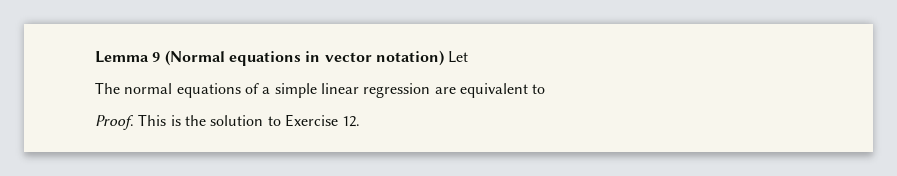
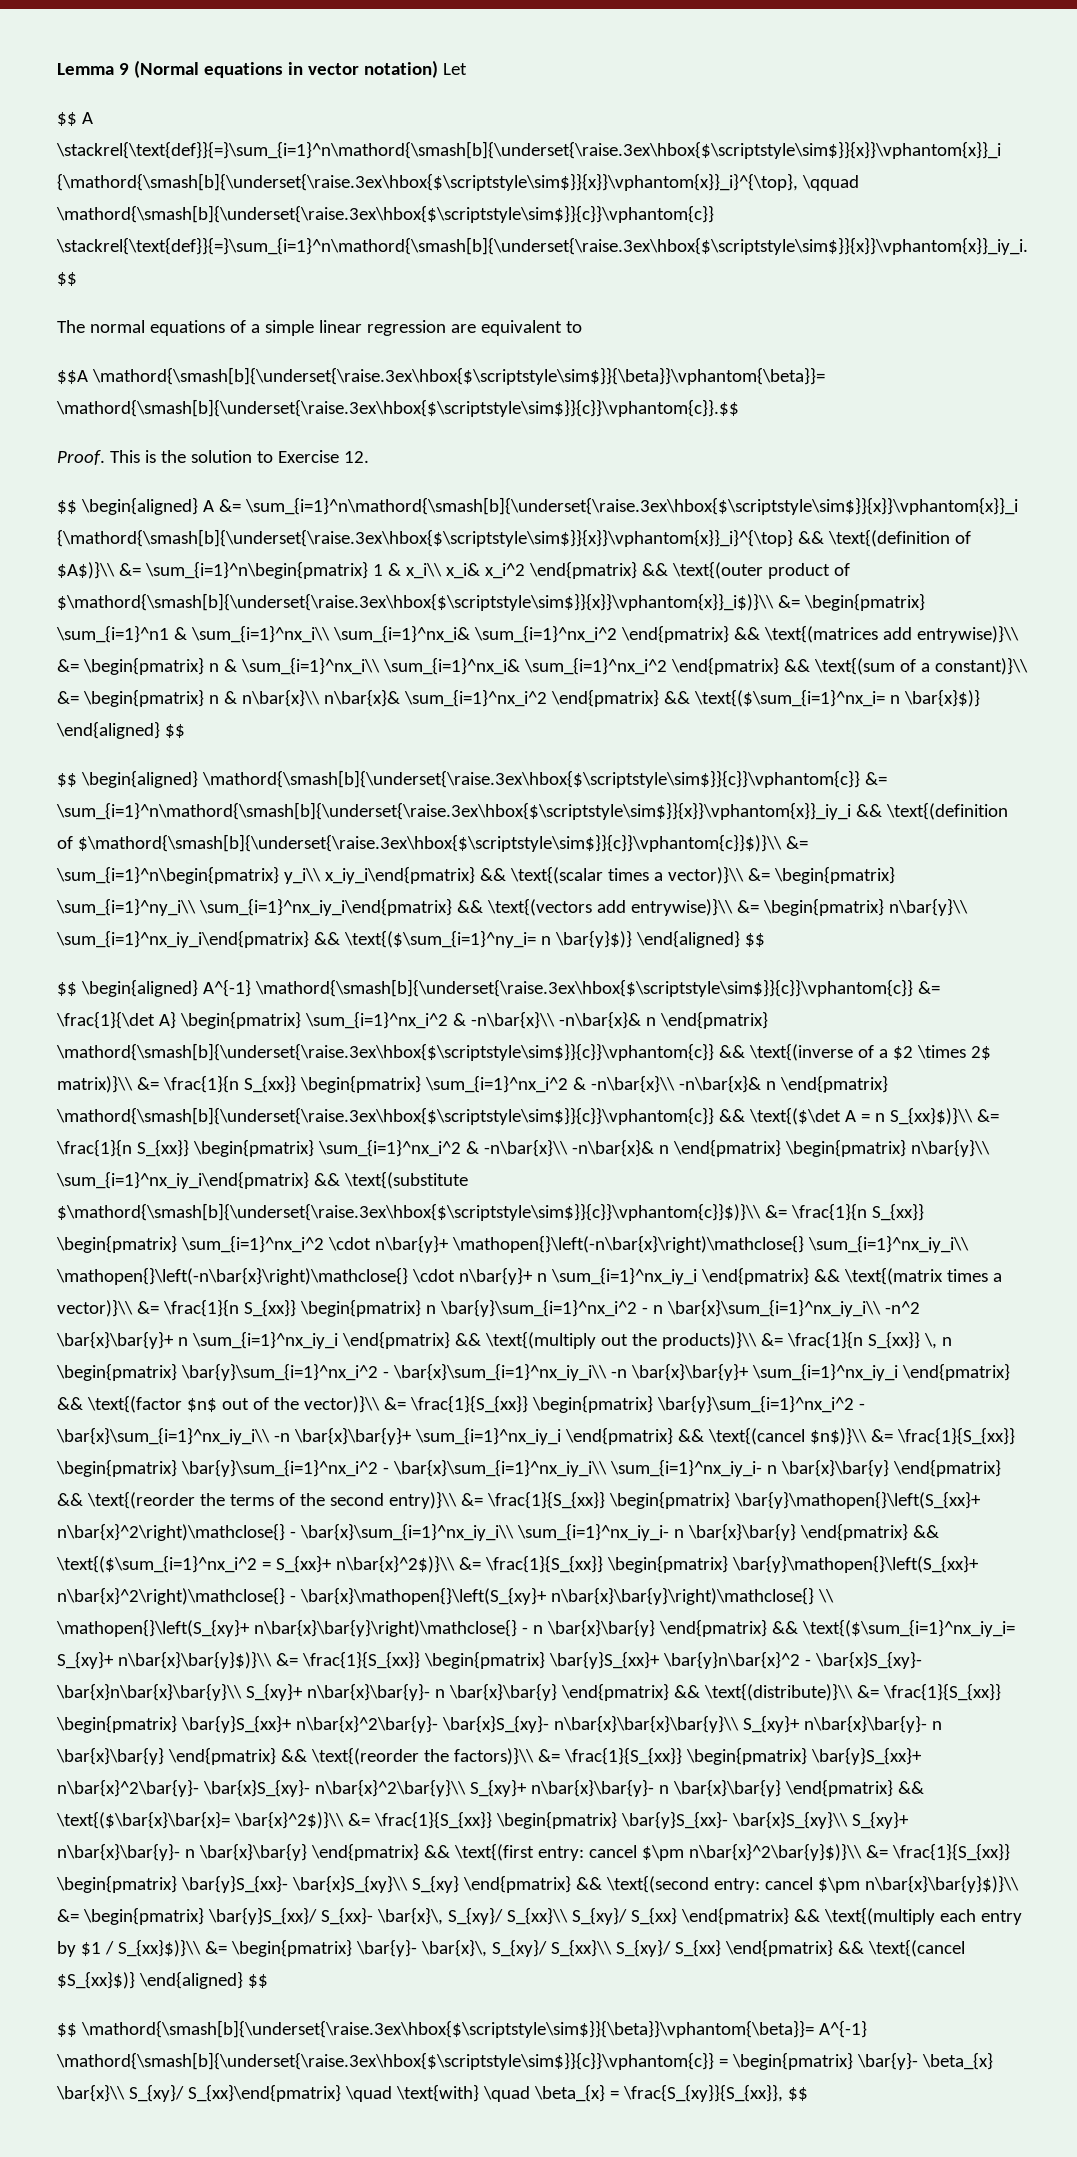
(469, 57) none -> [57,112,93,126] [56,141,1001,159] [57,173,859,191] [56,205,714,223] [56,237,1028,255] [57,272,77,286] // $$ A \stackrel{\text{def}}{=}\sum_{i=1}^n\mathord{\smash[b]{\underset{\raise.3ex\hbox{$\scriptstyle\sim$}}{x}}\vphantom{x}}_i {\mathord{\smash[b]{\underset{\raise.3ex\hbox{$\scriptstyle\sim$}}{x}}\vphantom{x}}_i}^{\top}, \qquad \mathord{\smash[b]{\underset{\raise.3ex\hbox{$\scriptstyle\sim$}}{c}}\vphantom{c}} \stackrel{\text{def}}{=}\sum_{i=1}^n\mathord{\smash[b]{\underset{\raise.3ex\hbox{$\scriptstyle\sim$}}{x}}\vphantom{x}}_iy_i. $$
(546, 89) none -> [57,367,825,385] [56,399,739,417] // $$A \mathord{\smash[b]{\underset{\raise.3ex\hbox{$\scriptstyle\sim$}}{\beta}}\vphantom{\beta}}= \mathord{\smash[b]{\underset{\raise.3ex\hbox{$\scriptstyle\sim$}}{c}}\vphantom{c}}.$$
(361, 121) none -> [57,497,1018,515] [57,529,971,547] [57,561,850,579] [57,593,925,611] [56,625,1019,643] [57,657,1028,675] [57,689,980,707] [56,721,185,739] [57,770,887,788] [56,802,1008,820] [57,834,808,852] [56,866,895,884] [56,898,968,916] [56,930,765,948] [57,979,940,997] [56,1011,768,1029] [56,1043,991,1061] [57,1075,888,1093] [56,1107,999,1125] [56,1139,990,1157] [56,1171,468,1189] [57,1203,924,1221] [56,1235,969,1253] [56,1267,1002,1285] [57,1299,920,1317] [56,1331,952,1349] [56,1363,1010,1381] [57,1395,865,1413] [56,1427,1015,1445] [56,1459,1001,1477] [57,1491,981,1509] [57,1523,939,1541] [56,1555,979,1573] [57,1587,834,1605] [56,1619,1015,1637] [57,1651,922,1669] [56,1683,1001,1701] [56,1715,942,1733] [56,1747,922,1765] [57,1779,924,1797] [56,1811,909,1829] [57,1843,1010,1861] [56,1875,1019,1893] [57,1907,1022,1925] [57,1939,965,1957] [57,1971,268,1989] [57,2020,867,2038] [56,2052,993,2070] [56,2084,808,2102] // $$ \begin{aligned} A &= \sum_{i=1}^n\mathord{\smash[b]{\underset{\raise.3ex\hbox{$\scriptstyle\sim$}}{x}}\vphantom{x}}_i {\mathord{\smash[b]{\underset{\raise.3ex\hbox{$\scriptstyle\sim$}}{x}}\vphantom{x}}_i}^{\top} && \text{(definition of $A$)}\\ &= \sum_{i=1}^n\begin{pmatrix} 1 & x_i\\ x_i& x_i^2 \end{pmatrix} && \text{(outer product of $\mathord{\smash[b]{\underset{\raise.3ex\hbox{$\scriptstyle\sim$}}{x}}\vphantom{x}}_i$)}\\ &= \begin{pmatrix} \sum_{i=1}^n1 & \sum_{i=1}^nx_i\\ \sum_{i=1}^nx_i& \sum_{i=1}^nx_i^2 \end{pmatrix} && \text{(matrices add entrywise)}\\ &= \begin{pmatrix} n & \sum_{i=1}^nx_i\\ \sum_{i=1}^nx_i& \sum_{i=1}^nx_i^2 \end{pmatrix} && \text{(sum of a constant)}\\ &= \begin{pmatrix} n & n\bar{x}\\ n\bar{x}& \sum_{i=1}^nx_i^2 \end{pmatrix} && \text{($\sum_{i=1}^nx_i= n \bar{x}$)} \end{aligned} $$ // $$ \begin{aligned} \mathord{\smash[b]{\underset{\raise.3ex\hbox{$\scriptstyle\sim$}}{c}}\vphantom{c}} &= \sum_{i=1}^n\mathord{\smash[b]{\underset{\raise.3ex\hbox{$\scriptstyle\sim$}}{x}}\vphantom{x}}_iy_i && \text{(definition of $\mathord{\smash[b]{\underset{\raise.3ex\hbox{$\scriptstyle\sim$}}{c}}\vphantom{c}}$)}\\ &= \sum_{i=1}^n\begin{pmatrix} y_i\\ x_iy_i\end{pmatrix} && \text{(scalar times a vector)}\\ &= \begin{pmatrix} \sum_{i=1}^ny_i\\ \sum_{i=1}^nx_iy_i\end{pmatrix} && \text{(vectors add entrywise)}\\ &= \begin{pmatrix} n\bar{y}\\ \sum_{i=1}^nx_iy_i\end{pmatrix} && \text{($\sum_{i=1}^ny_i= n \bar{y}$)} \end{aligned} $$ // $$ \begin{aligned} A^{-1} \mathord{\smash[b]{\underset{\raise.3ex\hbox{$\scriptstyle\sim$}}{c}}\vphantom{c}} &= \frac{1}{\det A} \begin{pmatrix} \sum_{i=1}^nx_i^2 & -n\bar{x}\\ -n\bar{x}& n \end{pmatrix} \mathord{\smash[b]{\underset{\raise.3ex\hbox{$\scriptstyle\sim$}}{c}}\vphantom{c}} && \text{(inverse of a $2 \times 2$ matrix)}\\ &= \frac{1}{n S_{xx}} \begin{pmatrix} \sum_{i=1}^nx_i^2 & -n\bar{x}\\ -n\bar{x}& n \end{pmatrix} \mathord{\smash[b]{\underset{\raise.3ex\hbox{$\scriptstyle\sim$}}{c}}\vphantom{c}} && \text{($\det A = n S_{xx}$)}\\ &= \frac{1}{n S_{xx}} \begin{pmatrix} \sum_{i=1}^nx_i^2 & -n\bar{x}\\ -n\bar{x}& n \end{pmatrix} \begin{pmatrix} n\bar{y}\\ \sum_{i=1}^nx_iy_i\end{pmatrix} && \text{(substitute $\mathord{\smash[b]{\underset{\raise.3ex\hbox{$\scriptstyle\sim$}}{c}}\vphantom{c}}$)}\\ &= \frac{1}{n S_{xx}} \begin{pmatrix} \sum_{i=1}^nx_i^2 \cdot n\bar{y}+ \mathopen{}\left(-n\bar{x}\right)\mathclose{} \sum_{i=1}^nx_iy_i\\ \mathopen{}\left(-n\bar{x}\right)\mathclose{} \cdot n\bar{y}+ n \sum_{i=1}^nx_iy_i \end{pmatrix} && \text{(matrix times a vector)}\\ &= \frac{1}{n S_{xx}} \begin{pmatrix} n \bar{y}\sum_{i=1}^nx_i^2 - n \bar{x}\sum_{i=1}^nx_iy_i\\ -n^2 \bar{x}\bar{y}+ n \sum_{i=1}^nx_iy_i \end{pmatrix} && \text{(multiply out the products)}\\ &= \frac{1}{n S_{xx}} \, n \begin{pmatrix} \bar{y}\sum_{i=1}^nx_i^2 - \bar{x}\sum_{i=1}^nx_iy_i\\ -n \bar{x}\bar{y}+ \sum_{i=1}^nx_iy_i \end{pmatrix} && \text{(factor $n$ out of the vector)}\\ &= \frac{1}{S_{xx}} \begin{pmatrix} \bar{y}\sum_{i=1}^nx_i^2 - \bar{x}\sum_{i=1}^nx_iy_i\\ -n \bar{x}\bar{y}+ \sum_{i=1}^nx_iy_i \end{pmatrix} && \text{(cancel $n$)}\\ &= \frac{1}{S_{xx}} \begin{pmatrix} \bar{y}\sum_{i=1}^nx_i^2 - \bar{x}\sum_{i=1}^nx_iy_i\\ \sum_{i=1}^nx_iy_i- n \bar{x}\bar{y} \end{pmatrix} && \text{(reorder the terms of the second entry)}\\ &= \frac{1}{S_{xx}} \begin{pmatrix} \bar{y}\mathopen{}\left(S_{xx}+ n\bar{x}^2\right)\mathclose{} - \bar{x}\sum_{i=1}^nx_iy_i\\ \sum_{i=1}^nx_iy_i- n \bar{x}\bar{y} \end{pmatrix} && \text{($\sum_{i=1}^nx_i^2 = S_{xx}+ n\bar{x}^2$)}\\ &= \frac{1}{S_{xx}} \begin{pmatrix} \bar{y}\mathopen{}\left(S_{xx}+ n\bar{x}^2\right)\mathclose{} - \bar{x}\mathopen{}\left(S_{xy}+ n\bar{x}\bar{y}\right)\mathclose{} \\ \mathopen{}\left(S_{xy}+ n\bar{x}\bar{y}\right)\mathclose{} - n \bar{x}\bar{y} \end{pmatrix} && \text{($\sum_{i=1}^nx_iy_i= S_{xy}+ n\bar{x}\bar{y}$)}\\ &= \frac{1}{S_{xx}} \begin{pmatrix} \bar{y}S_{xx}+ \bar{y}n\bar{x}^2 - \bar{x}S_{xy}- \bar{x}n\bar{x}\bar{y}\\ S_{xy}+ n\bar{x}\bar{y}- n \bar{x}\bar{y} \end{pmatrix} && \text{(distribute)}\\ &= \frac{1}{S_{xx}} \begin{pmatrix} \bar{y}S_{xx}+ n\bar{x}^2\bar{y}- \bar{x}S_{xy}- n\bar{x}\bar{x}\bar{y}\\ S_{xy}+ n\bar{x}\bar{y}- n \bar{x}\bar{y} \end{pmatrix} && \text{(reorder the factors)}\\ &= \frac{1}{S_{xx}} \begin{pmatrix} \bar{y}S_{xx}+ n\bar{x}^2\bar{y}- \bar{x}S_{xy}- n\bar{x}^2\bar{y}\\ S_{xy}+ n\bar{x}\bar{y}- n \bar{x}\bar{y} \end{pmatrix} && \text{($\bar{x}\bar{x}= \bar{x}^2$)}\\ &= \frac{1}{S_{xx}} \begin{pmatrix} \bar{y}S_{xx}- \bar{x}S_{xy}\\ S_{xy}+ n\bar{x}\bar{y}- n \bar{x}\bar{y} \end{pmatrix} && \text{(first entry: cancel $\pm n\bar{x}^2\bar{y}$)}\\ &= \frac{1}{S_{xx}} \begin{pmatrix} \bar{y}S_{xx}- \bar{x}S_{xy}\\ S_{xy} \end{pmatrix} && \text{(second entry: cancel $\pm n\bar{x}\bar{y}$)}\\ &= \begin{pmatrix} \bar{y}S_{xx}/ S_{xx}- \bar{x}\, S_{xy}/ S_{xx}\\ S_{xy}/ S_{xx} \end{pmatrix} && \text{(multiply each entry by $1 / S_{xx}$)}\\ &= \begin{pmatrix} \bar{y}- \bar{x}\, S_{xy}/ S_{xx}\\ S_{xy}/ S_{xx} \end{pmatrix} && \text{(cancel $S_{xx}$)} \end{aligned} $$ // $$ \mathord{\smash[b]{\underset{\raise.3ex\hbox{$\scriptstyle\sim$}}{\beta}}\vphantom{\beta}}= A^{-1} \mathord{\smash[b]{\underset{\raise.3ex\hbox{$\scriptstyle\sim$}}{c}}\vphantom{c}} = \begin{pmatrix} \bar{y}- \beta_{x} \bar{x}\\ S_{xy}/ S_{xx}\end{pmatrix} \quad \text{with} \quad \beta_{x} = \frac{S_{xy}}{S_{xx}}, $$

